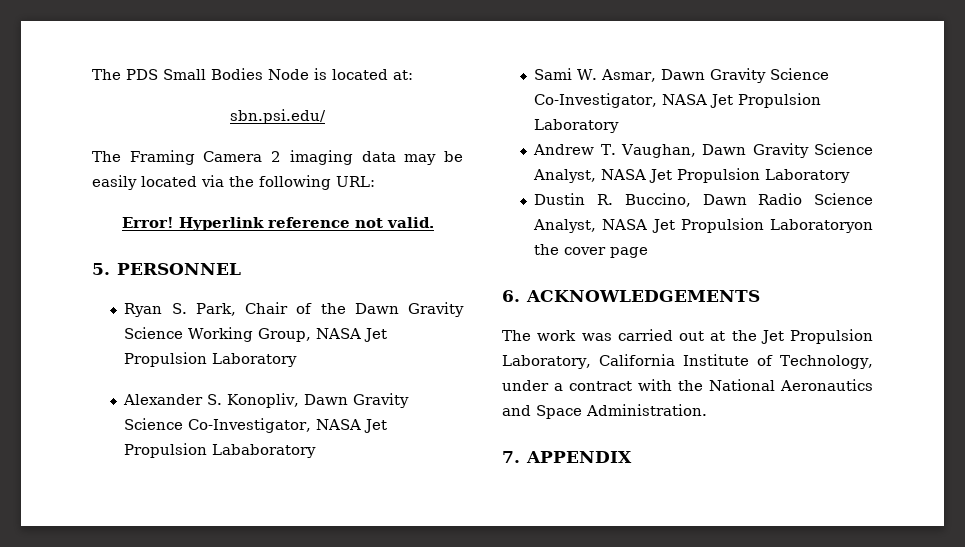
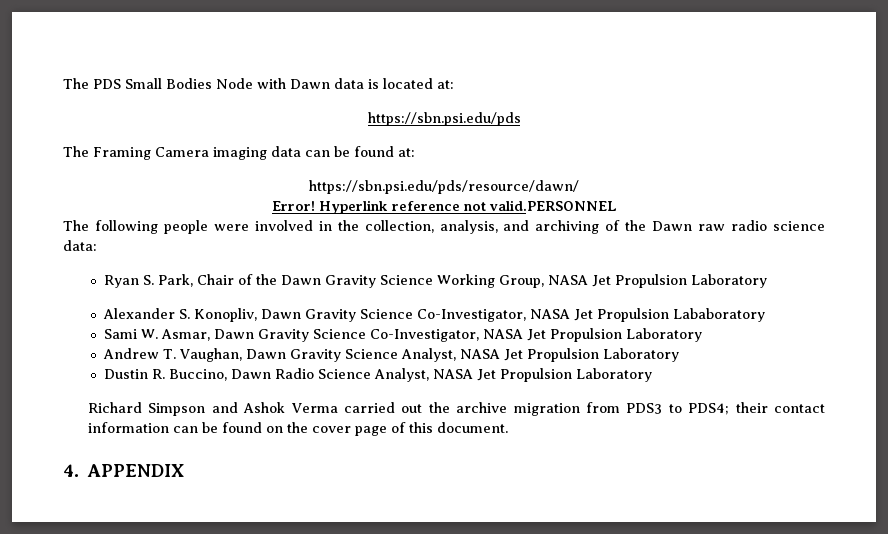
(309, 74) none -> [257,78,364,89] with Dawn data
[230,109,326,124] sbn.psi.edu/ -> [367,112,521,126] https://sbn.psi.edu/pds
[271,151,282,162] 2 -> (209, 152) none
[404,151,464,165] [92,175,375,190] [121,217,434,231] [92,263,242,275] may be easily located via the following URL: // Error! Hyperlink reference not valid. // 5. PERSONNEL -> [305,146,415,157] [309,180,580,194] [271,200,617,214] [63,220,825,234] [63,240,97,251] can be found at: // https://sbn.psi.edu/pds/resource/dawn/ // Error! Hyperlink reference not valid.PERSONNEL // The following people were involved in the collection, analysis, and archiving of the Dawn raw radio science data:
[770,219,873,233] [534,244,649,258] [502,290,761,302] [502,329,873,344] [502,354,874,369] [502,379,873,391] [502,404,707,419] [502,451,520,463] Laboratoryon the cover page // 6. ACKNOWLEDGEMENTS // The work was carried out at the Jet Propulsion Laboratory, California Institute of Technology, under a contract with the National Aeronautics and Space Administration. // 7. -> [576,368,653,382] [88,402,825,416] [88,422,509,436] [63,464,79,477] Laboratory // Richard Simpson and Ashok Verma carried out the archive migration from PDS3 to PDS4; their contact information can be found on the cover page of this document. // 4.

